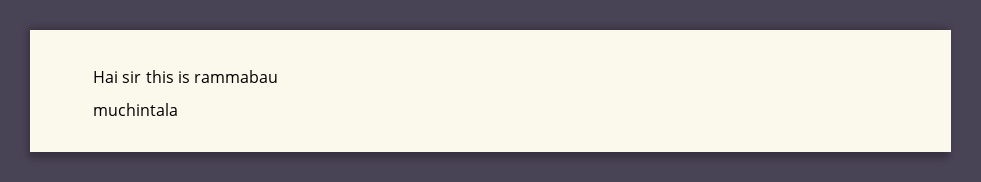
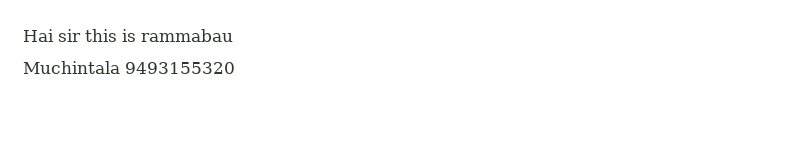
[93,103,178,116] muchintala -> [23,61,235,74] Muchintala 9493155320

